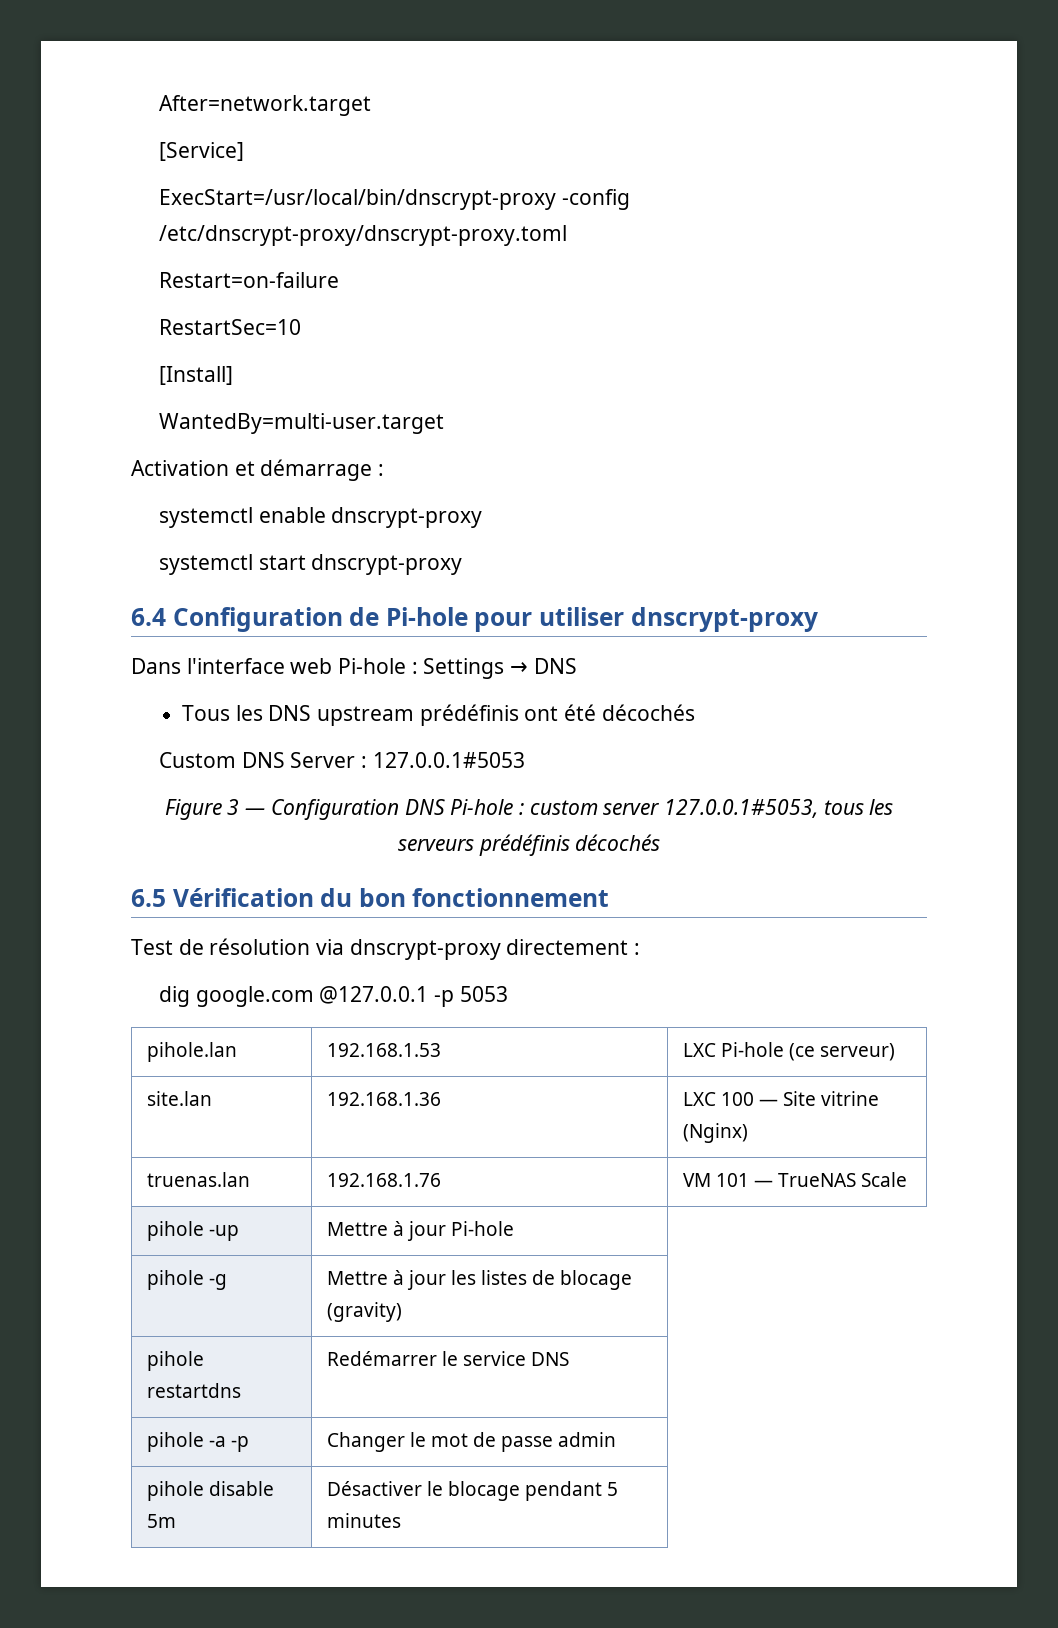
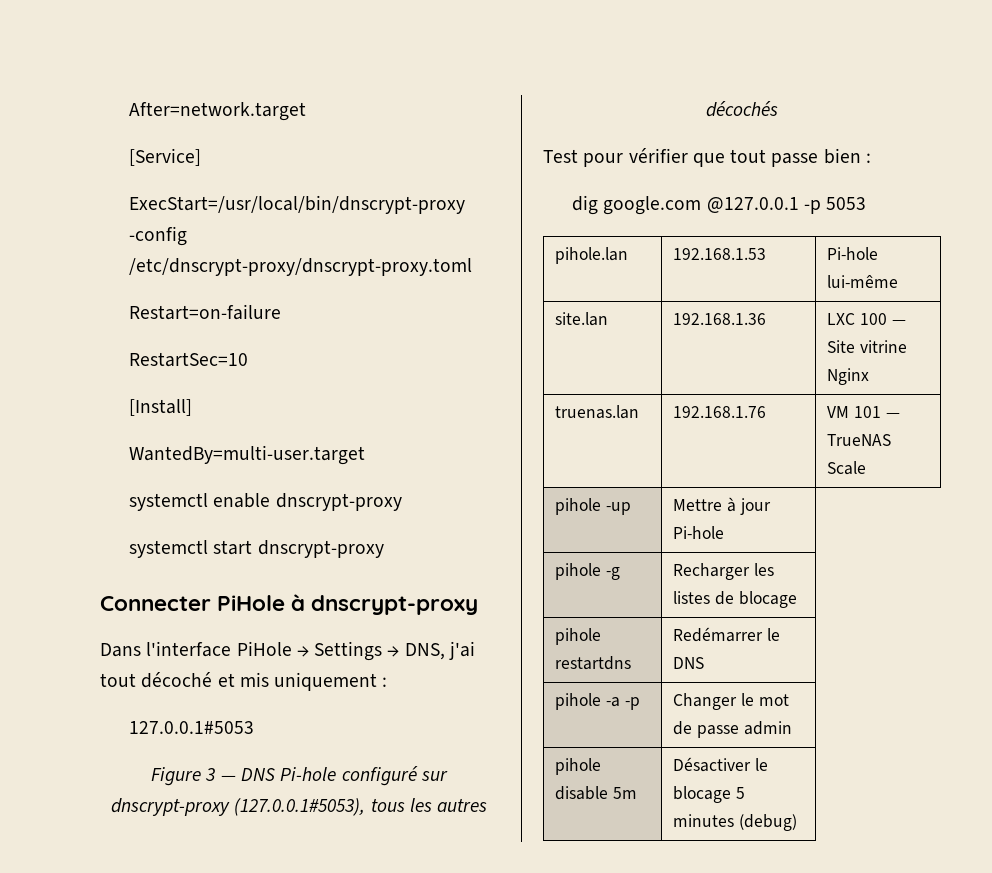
[131,459,385,481] // Activation et démarrage : -> (366, 455) none
[131,607,818,632] [131,658,577,679] [181,704,695,726] [158,752,367,768] 6.4 Configuration de Pi-hole pour utiliser dnscrypt-proxy // Dans l'interface web Pi-hole : Settings → DNS // Tous les DNS upstream prédéfinis ont été décochés // Custom DNS Server : -> [100,594,479,615] [100,641,475,661] [100,672,388,691] Connecter PiHole à dnscrypt-proxy // Dans l'interface PiHole → Settings → DNS, j'ai tout décoché et mis uniquement : //
[270,799,399,820] Configuration -> (236, 778) none
[518,799,894,818] [397,834,661,856] [131,888,610,907] [131,938,629,960] : custom server 127.0.0.1#5053, tous les serveurs prédéfinis décochés // 6.5 Vérification du bon fonctionnement // Test de résolution via dnscrypt-proxy directement -> [341,766,448,786] [110,798,488,816] [706,101,778,117] [543,148,861,167] configuré sur dnscrypt-proxy (127.0.0.1#5053), tous les autres décochés // Test pour vérifier que tout passe bien
[682,1042,895,1061] LXC Pi-hole (ce serveur) -> [827,247,879,260] [827,275,899,288] Pi-hole lui-même
[682,1123,748,1143] (Nginx) -> [827,368,870,385] Nginx
[326,1270,446,1290] Mettre à jour -> [673,563,751,580] Recharger
[326,1302,402,1322] (gravity) -> (797, 599) none
[462,1351,526,1366] service -> (781, 634) none
[524,1481,602,1501] pendant -> (732, 794) none
(401, 1520) none -> [739,814,798,831] (debug)

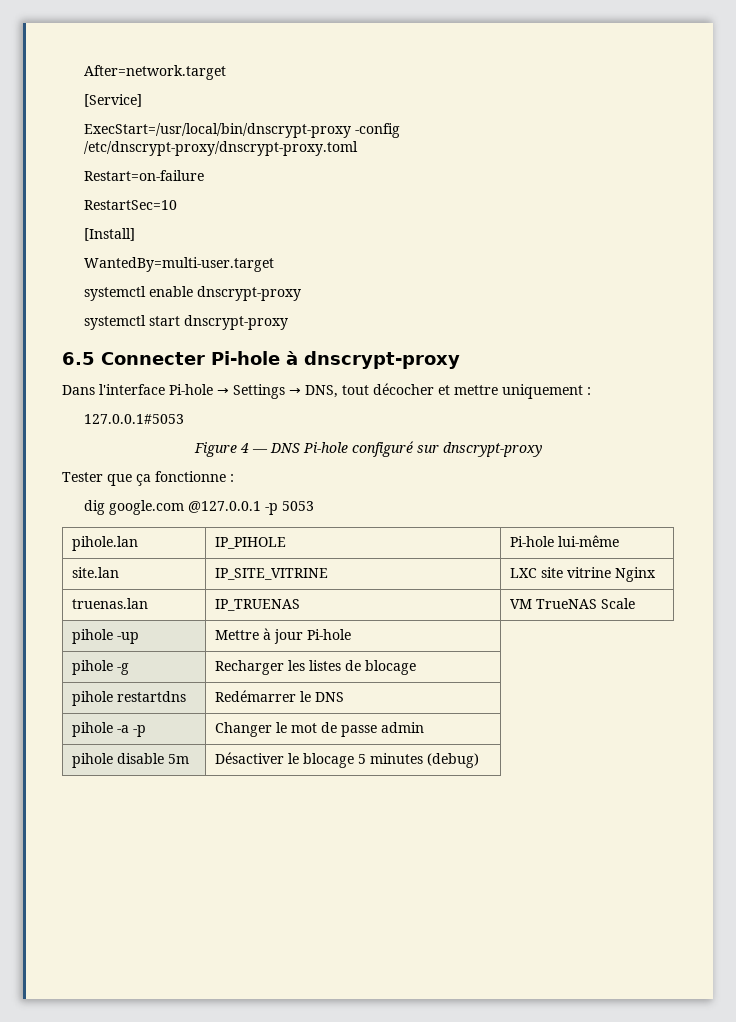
[100,595,286,611] Connecter PiHole -> [62,351,280,365] 6.5 Connecter Pi-hole
[236,641,292,656] PiHole -> [169,384,213,395] Pi-hole
[448,641,475,660] [100,672,269,688] j'ai tout décoché et mis -> [342,383,498,395] tout décocher et mettre
[205,768,216,781] 3 -> [239,443,249,453] 4
[234,798,488,816] [706,101,778,117] [543,148,861,167] (127.0.0.1#5053), tous les autres décochés // Test pour vérifier que tout passe bien -> [62,471,226,486] // Tester que ça fonctionne
[673,248,767,260] 192.168.1.53 -> [215,537,287,549] IP_PIHOLE
[673,313,767,325] 192.168.1.36 -> [215,568,329,580] IP_SITE_VITRINE
[860,313,906,325] [827,340,856,353] 100 — Site -> [541,567,564,578] site
[673,406,767,418] 192.168.1.76 -> [215,599,301,611] IP_TRUENAS
[854,406,900,418] 101 — -> (533, 604) none

